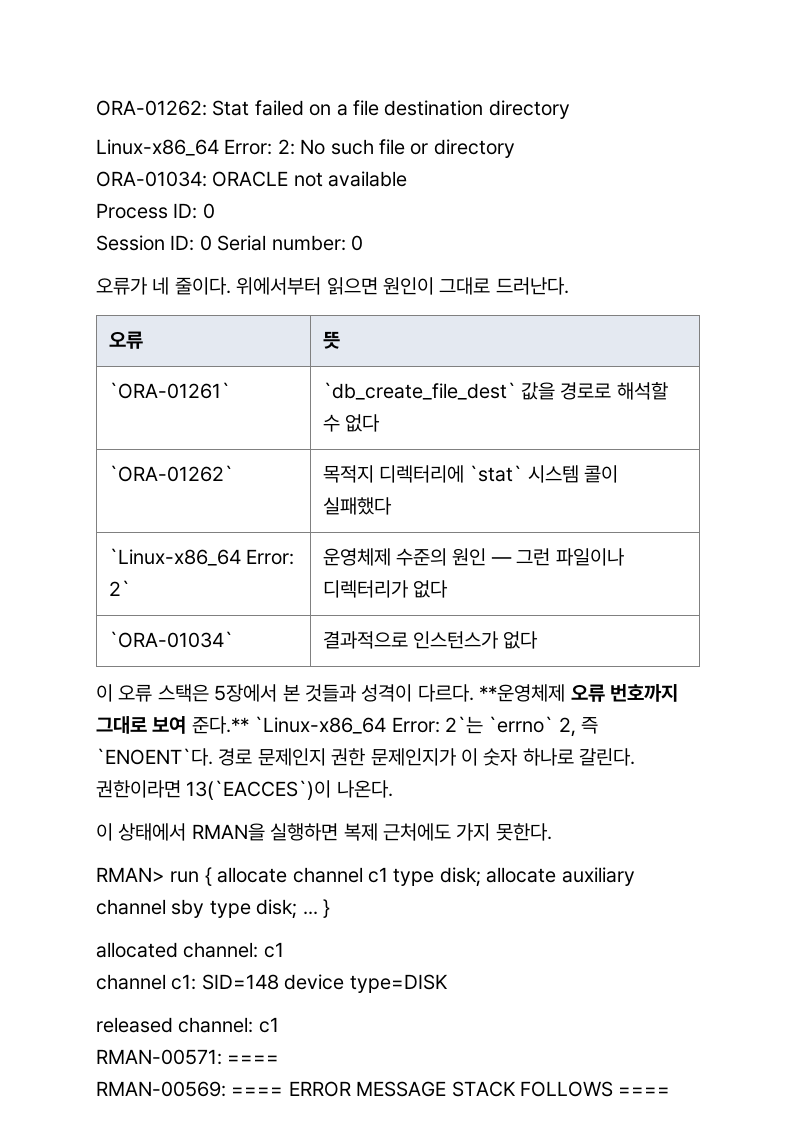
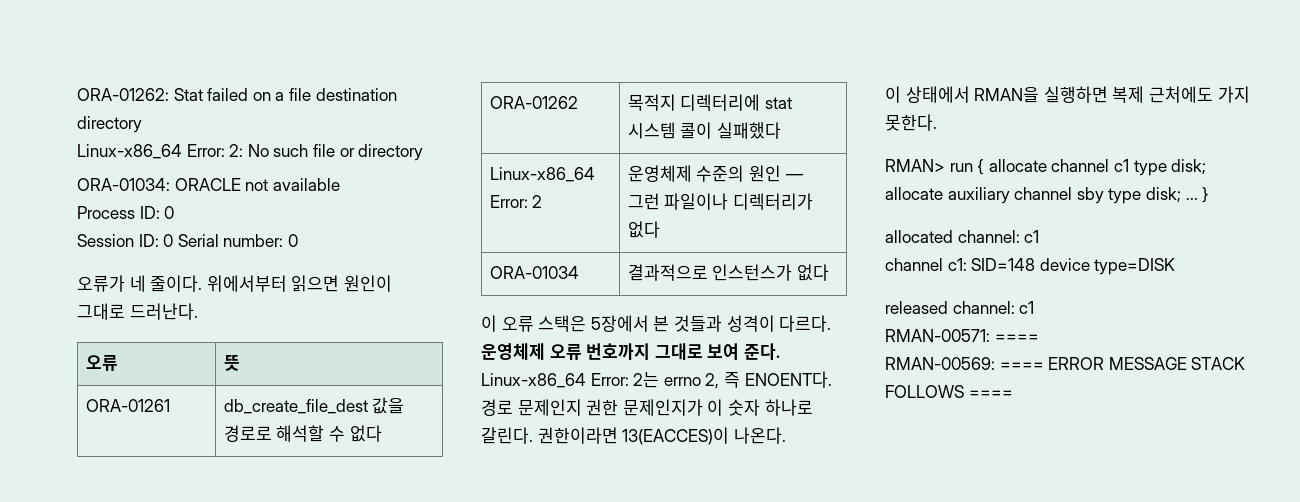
[108,382,230,399] [322,382,516,400] `ORA-01261` | `db_create_file_dest` -> [85,399,170,412] [223,399,368,414] ORA-01261 | db_create_file_dest
[108,465,233,482] `ORA-01262` -> [489,96,578,109] ORA-01262
[469,465,523,482] `stat` -> [765,97,793,109] stat
[108,548,294,566] [108,580,130,596] `Linux-x86_64 Error: 2` -> [489,167,595,182] [489,195,543,208] Linux-x86_64 Error: 2
[108,631,233,648] `ORA-01034` -> [489,266,579,279] ORA-01034
[479,684,566,702] **운영체제 -> [481,343,545,360] 운영체제
[191,716,554,734] 준다.** `Linux-x86_64 Error: 2`는 `errno` -> [743,343,780,360] [481,371,701,388] 준다. Linux-x86_64 Error: 2는 errno
[96,748,213,766] `ENOENT`다. -> [744,371,832,388] ENOENT다.
[186,780,332,800] 13(`EACCES`)이 -> [622,427,730,445] 13(EACCES)이

